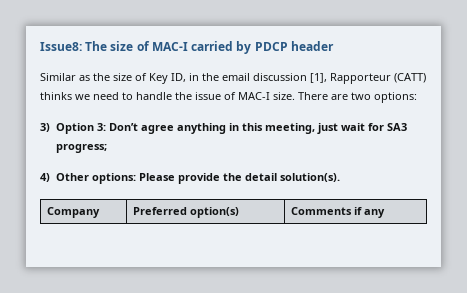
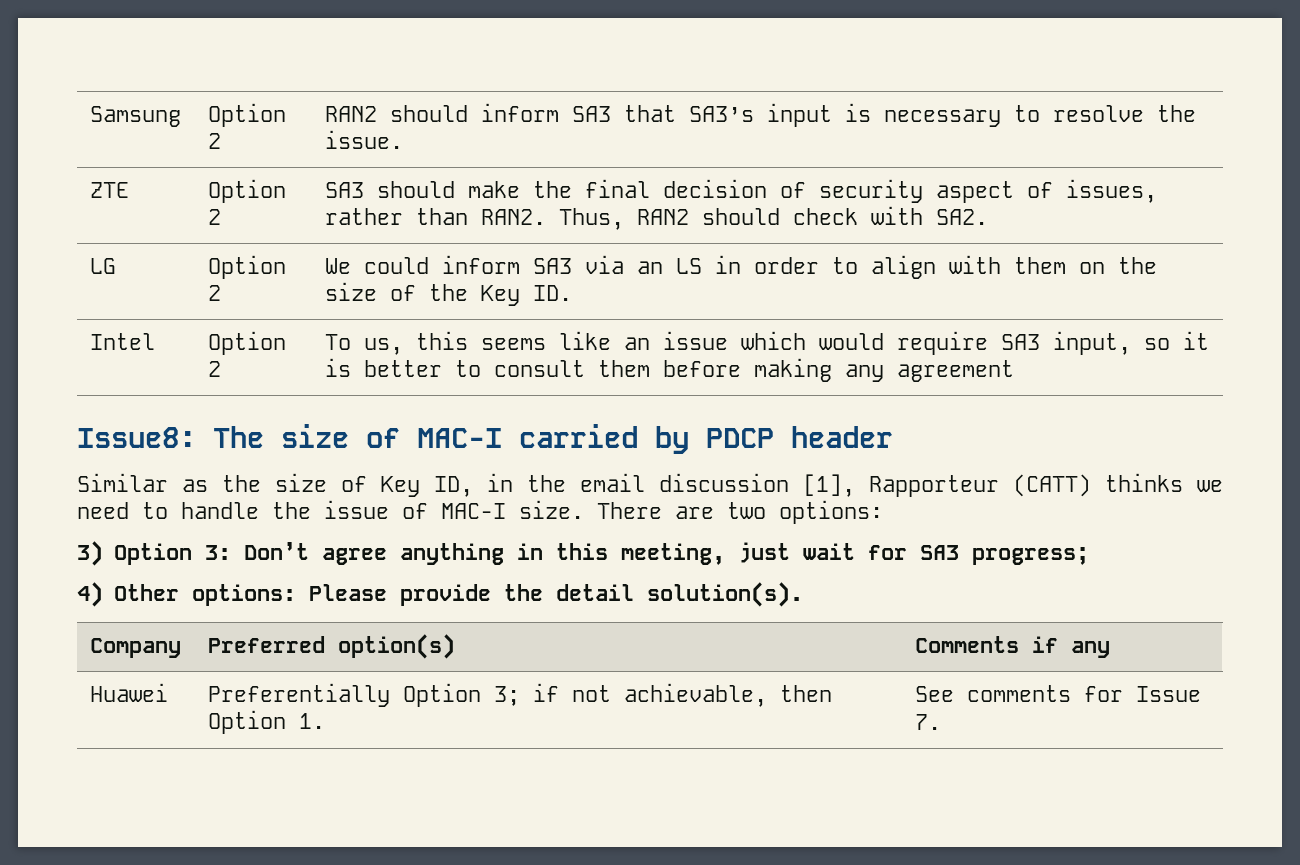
(40, 46) none -> [90,106,182,127] [208,103,287,127] [208,133,222,149] [325,103,1197,127] [325,130,404,149] [90,182,130,198] [208,179,287,203] [208,209,222,225] [325,179,1158,203] [325,206,989,230] [90,258,117,274] [208,255,287,279] [208,285,222,301] [325,255,1158,279] [325,282,573,306] [90,333,156,350] [208,331,287,355] [208,361,222,377] [325,331,1210,355] [325,358,1015,382] Samsung | Option 2 | RAN2 should inform SA3 that SA3’s input is necessary to resolve the issue. // ZTE | Option 2 | SA3 should make the final decision of security aspect of issues, rather than RAN2. Thus, RAN2 should check with SA2. // LG | Option 2 | We could inform SA3 via an LS in order to align with them on the size of the Key ID. // Intel | Option 2 | To us, this seems like an issue which would require SA3 input, so it is better to consult them before making any agreement //
(385, 213) none -> [90,683,169,702] [208,683,833,707] [208,710,326,734] [915,685,1202,702] [915,714,942,730] // Huawei | Preferentially Option 3; if not achievable, then Option 1. | See comments for Issue 7.

